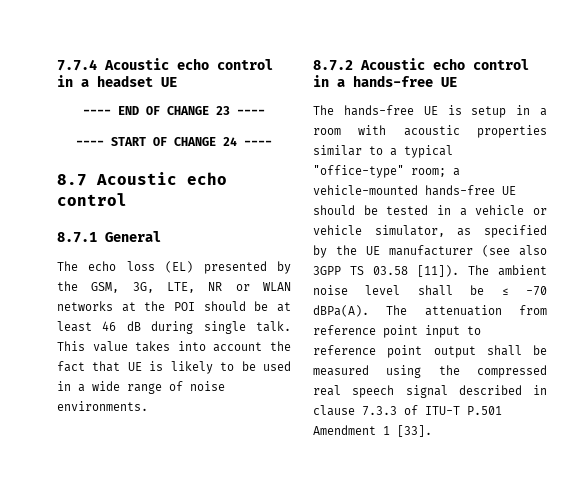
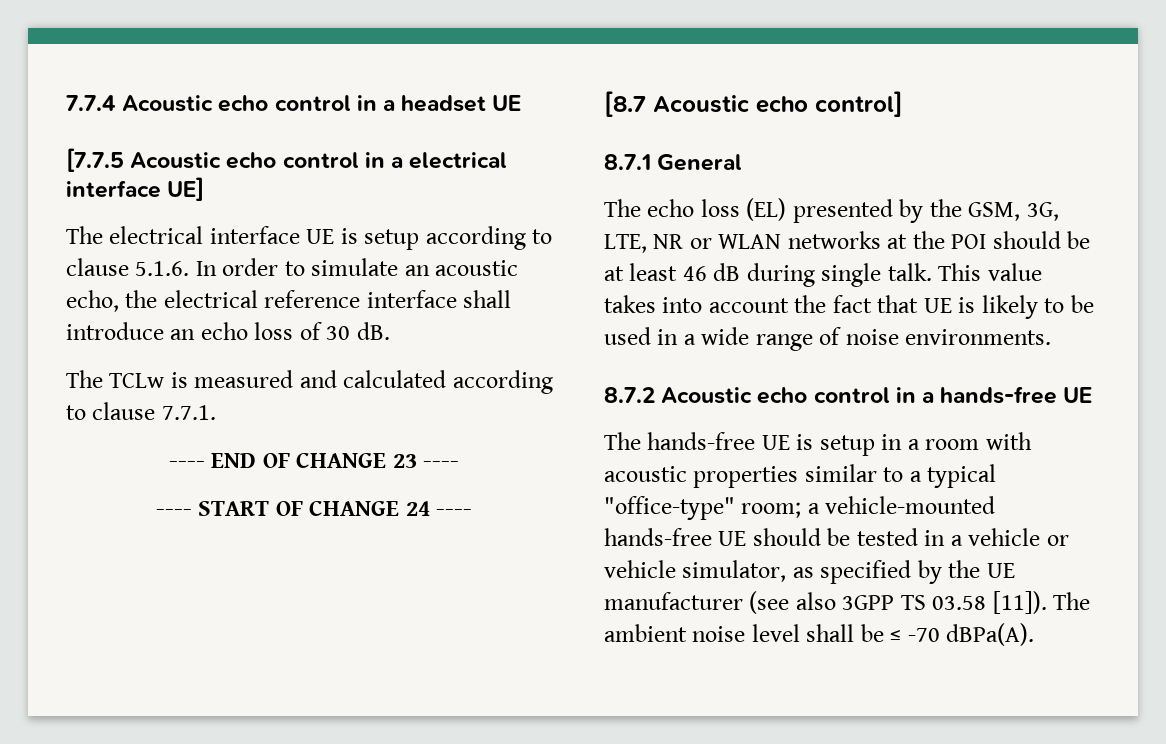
(177, 82) none -> [66,148,508,172] [66,177,205,201] [66,226,553,250] [66,258,519,276] [66,290,512,312] [66,322,390,340] [66,370,553,394] [66,402,216,420] // [7.7.5 Acoustic echo control in a electrical interface UE] // The electrical interface UE is setup according to clause 5.1.6. In order to simulate an acoustic echo, the electrical reference interface shall introduce an echo loss of 30 dB. // The TCLw is measured and calculated according to clause 7.7.1.
[57,172,227,186] [57,193,127,206] 8.7 Acoustic echo control -> [604,91,903,117] [8.7 Acoustic echo control]
[386,305,547,316] [313,325,481,338] [313,345,547,358] [313,365,547,378] [313,385,547,398] [313,405,502,416] [313,425,432,437] The attenuation from reference point input to reference point output shall be measured using the compressed real speech signal described in clause 7.3.3 of ITU-T P.501 Amendment 1 [33]. -> (1035, 634) none

